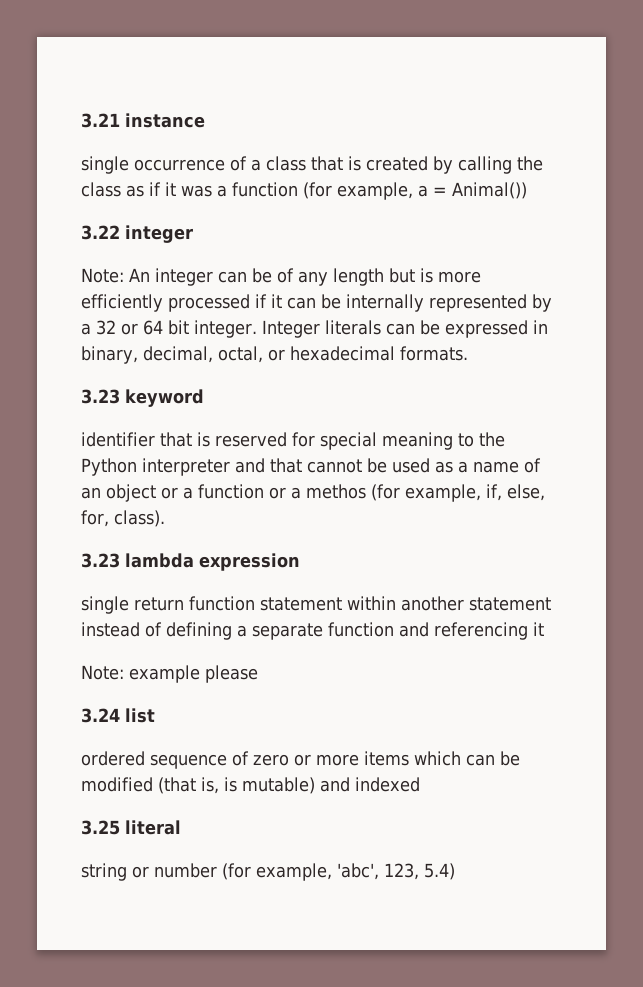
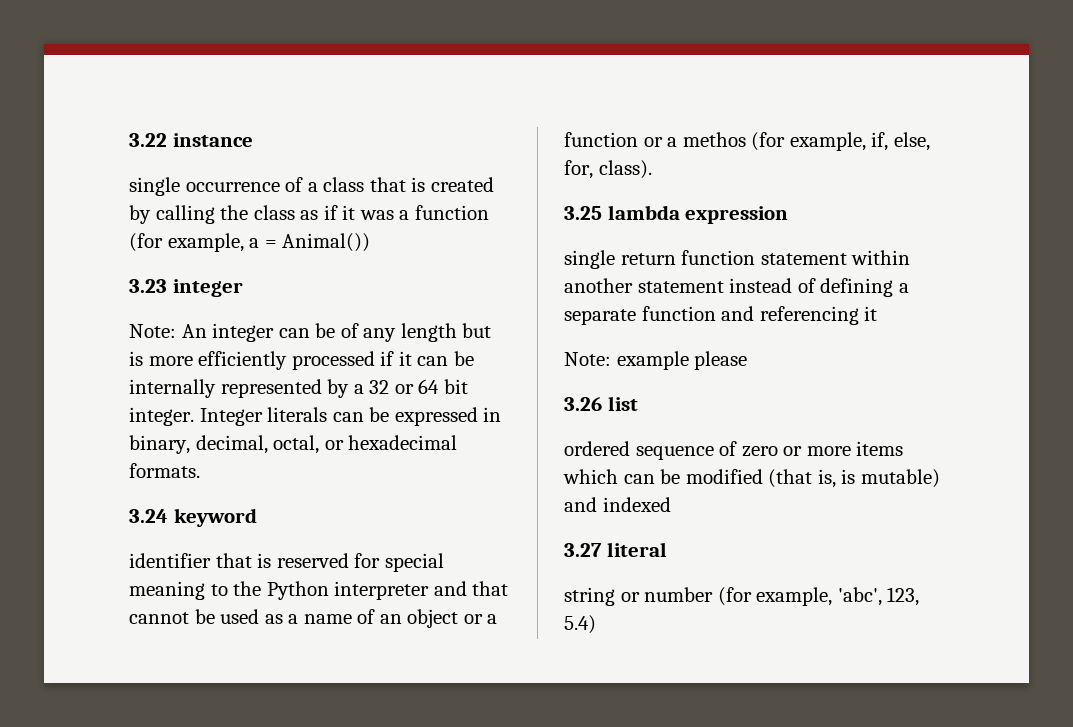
[81,113,120,128] 3.21 -> [129,133,167,147] 3.22
[81,225,120,240] 3.22 -> [129,279,167,293] 3.23
[81,389,120,404] 3.23 -> [129,509,168,523] 3.24
[81,553,120,568] 3.23 -> [564,206,602,220] 3.25
[81,708,120,723] 3.24 -> [564,397,602,411] 3.26
[81,820,120,835] 3.25 -> [564,543,602,557] 3.27

